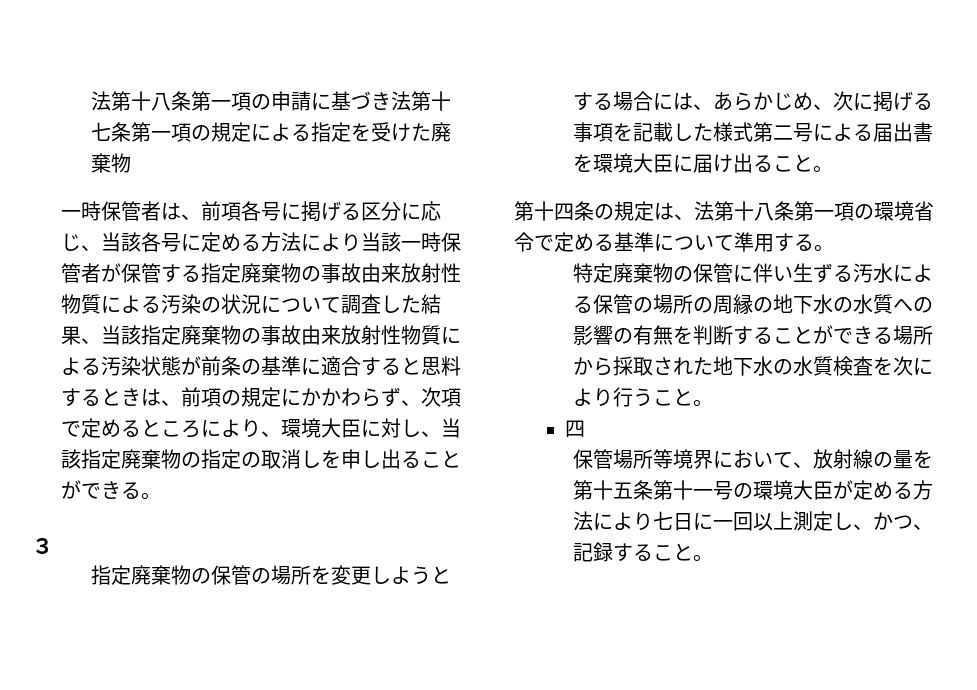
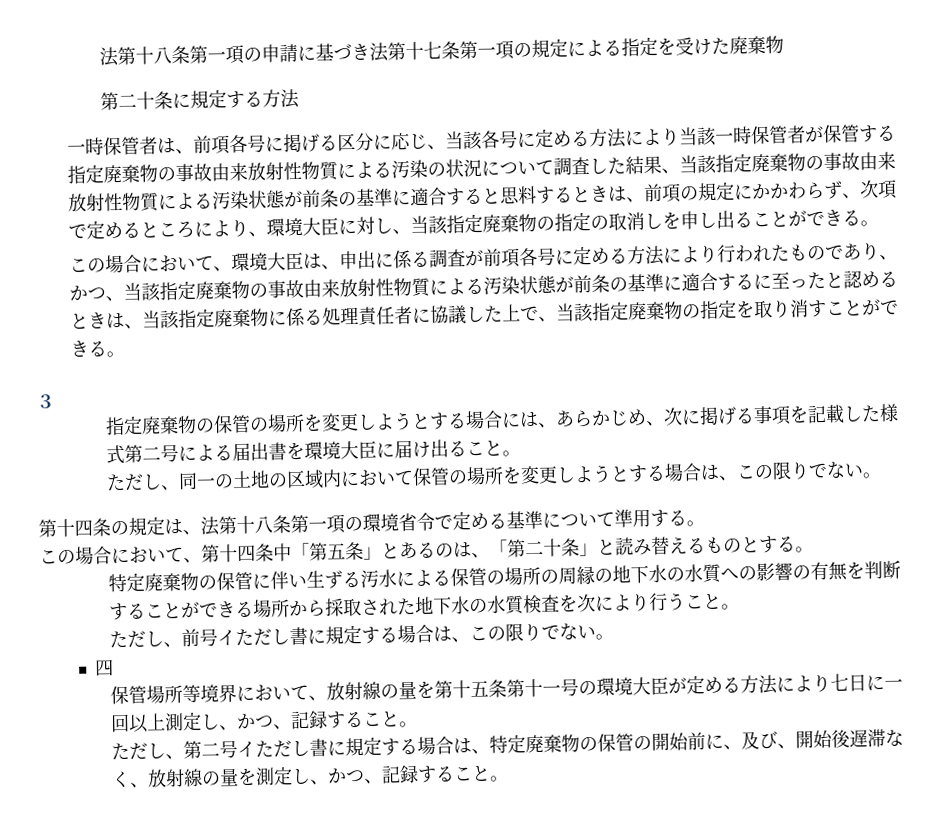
(131, 163) none -> [100,88,301,111] // 第二十条に規定する方法
(162, 496) none -> [68,242,898,274] [68,270,898,302] [69,299,899,330] [69,340,125,358] // この場合において、環境大臣は、申出に係る調査が前項各号に定める方法により行われたものであり、かつ、当該指定廃棄物の事故由来放射性物質による汚染状態が前条の基準に適合するに至ったと認めるときは、当該指定廃棄物に係る処理責任者に協議した上で、当該指定廃棄物の指定を取り消すことができる。
(833, 169) none -> [106,461,883,492] // ただし、同一の土地の区域内において保管の場所を変更しようとする場合は、この限りでない。
(834, 248) none -> [39,535,814,565] // この場合において、第十四条中「第五条」とあるのは、「第二十条」と読み替えるものとする。
(713, 403) none -> [109,622,615,649] // ただし、前号イただし書に規定する場合は、この限りでない。
(713, 558) none -> [111,728,905,761] [111,764,510,788] // ただし、第二号イただし書に規定する場合は、特定廃棄物の保管の開始前に、及び、開始後遅滞なく、放射線の量を測定し、かつ、記録すること。

